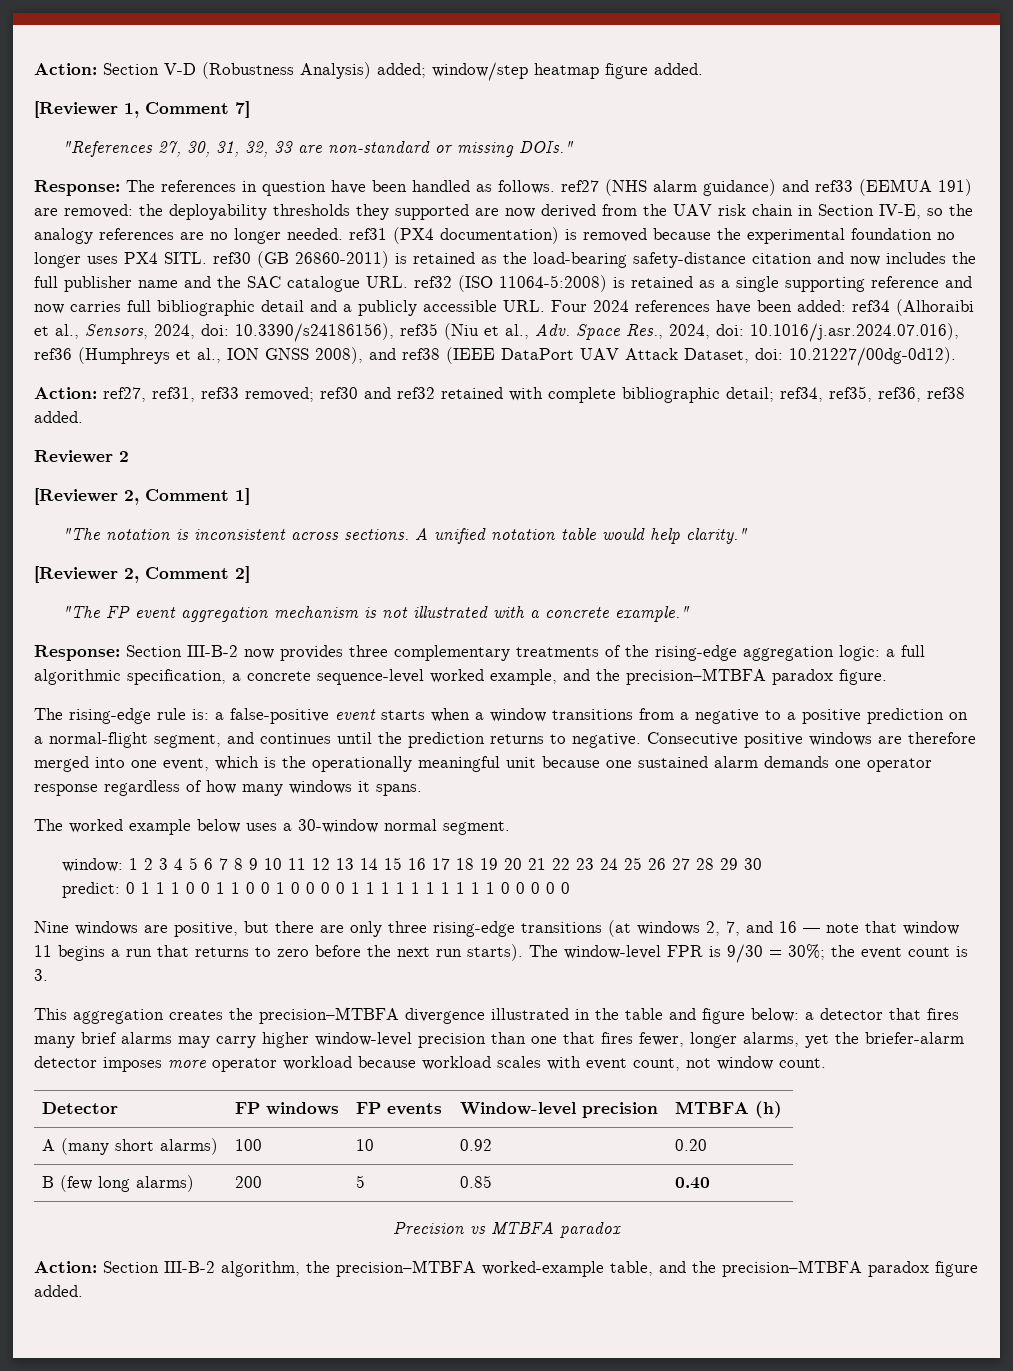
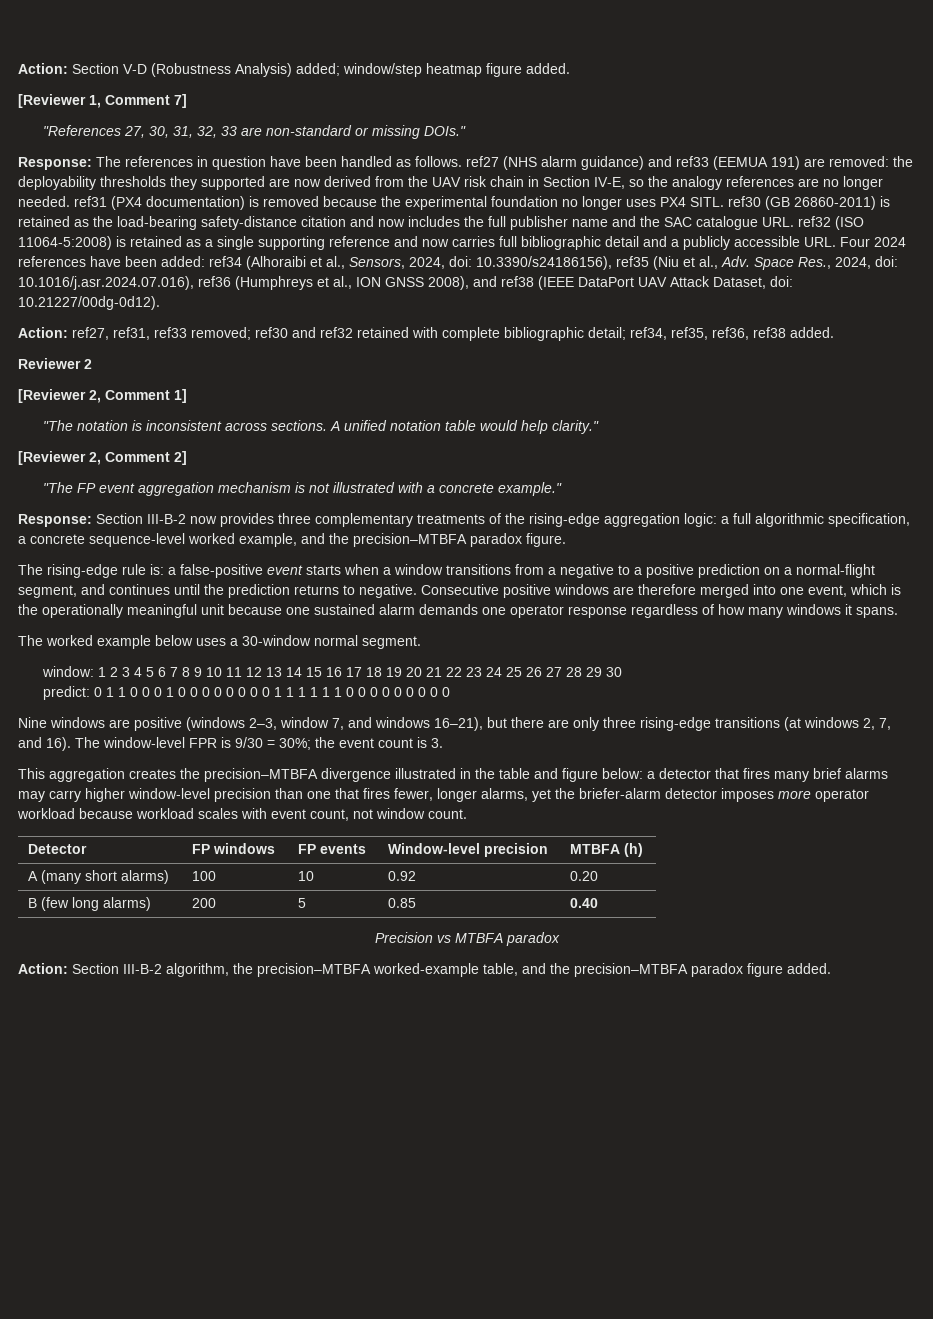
[171,882,256,894] 1 0 0 1 1 0 -> [129,687,150,697] 0 0
[351,882,406,894] 1 1 1 1 -> [225,687,270,697] 0 0 0 0
(571, 888) none -> [405,687,450,697] 0 0 0 0
[174,922,238,937] positive, -> [134,717,483,731] positive (windows 2–3, window 7, and windows 16–21),
[779,921,959,935] [34,944,523,961] 16 — note that window 11 begins a run that returns to zero before the next run starts). -> [46,737,71,751] 16).

